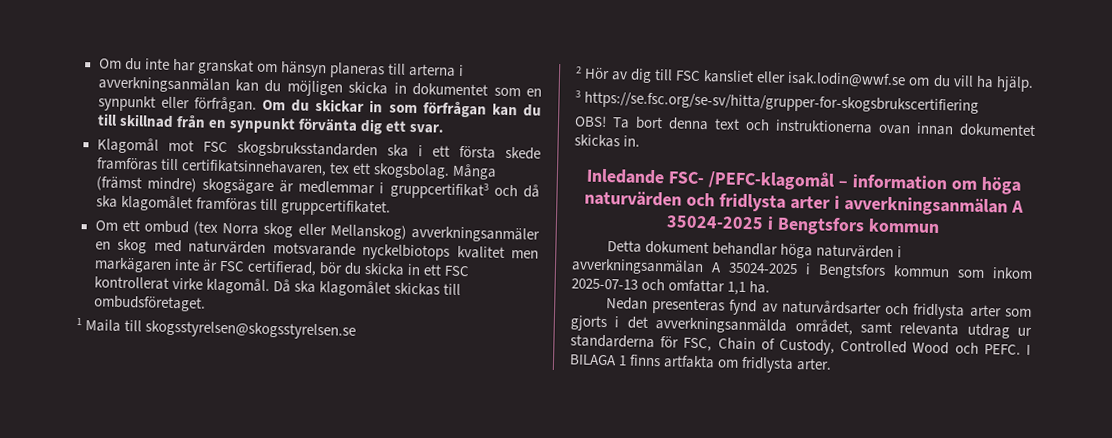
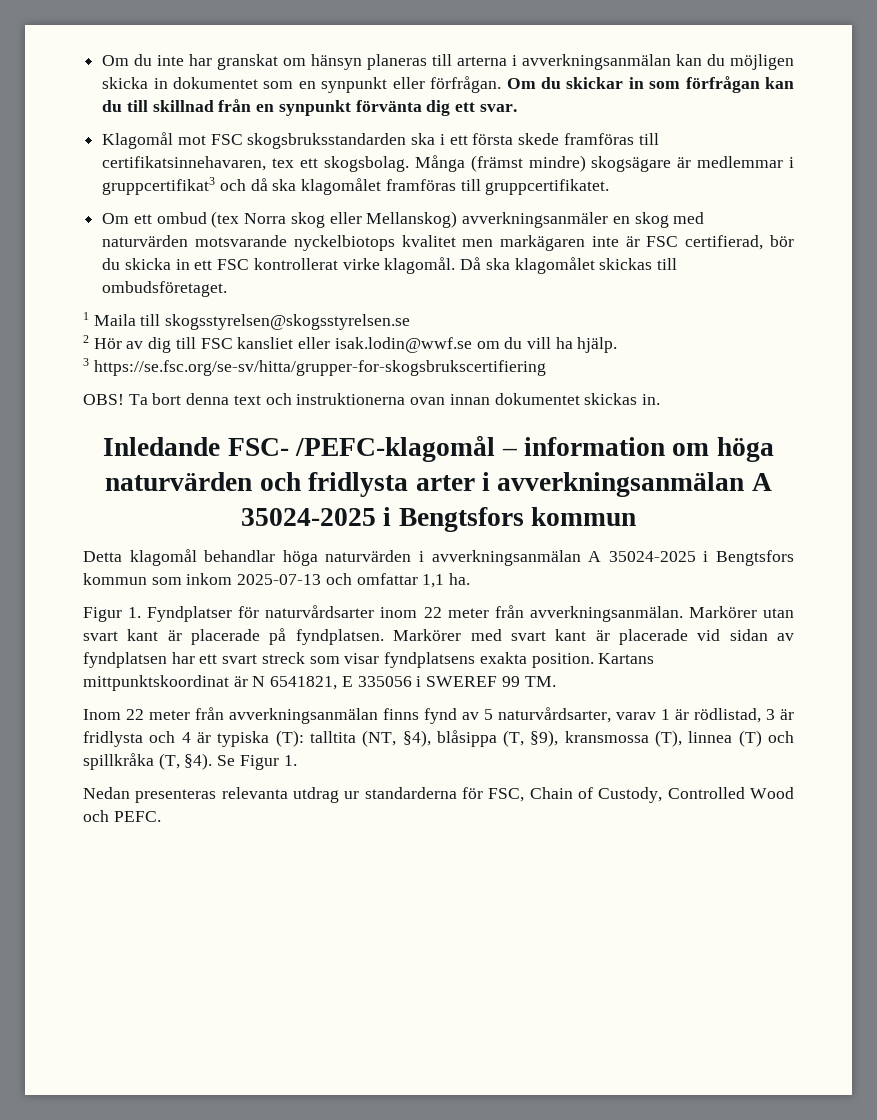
[644,240,709,255] dokument -> [129,549,197,566] klagomål
[605,297,1032,320] [570,315,892,336] Nedan presenteras fynd av naturvårdsarter och fridlysta arter som gjorts i det avverkningsanmälda området, samt -> [83,605,794,622] [83,628,795,645] [83,652,655,668] [83,675,556,691] [83,707,794,724] [83,730,794,747] [83,753,297,770] [83,787,217,803] Figur 1. Fyndplatser för naturvårdsarter inom 22 meter från avverkningsanmälan. Markörer utan svart kant är placerade på fyndplatsen. Markörer med svart kant är placerade vid sidan av fyndplatsen har ett svart streck som visar fyndplatsens exakta position. Kartans mittpunktskoordinat är N 6541821, E 335056 i SWEREF 99 TM. // Inom 22 meter från avverkningsanmälan finns fynd av 5 naturvårdsarter, varav 1 är rödlistad, 3 är fridlysta och 4 är typiska (T): talltita (NT, §4), blåsippa (T, §9), kransmossa (T), linnea (T) och spillkråka (T, §4). Se Figur 1. // Nedan presenteras
[1026,344,1031,355] [569,354,833,374] I BILAGA 1 finns artfakta om fridlysta arter. -> (161, 816) none

